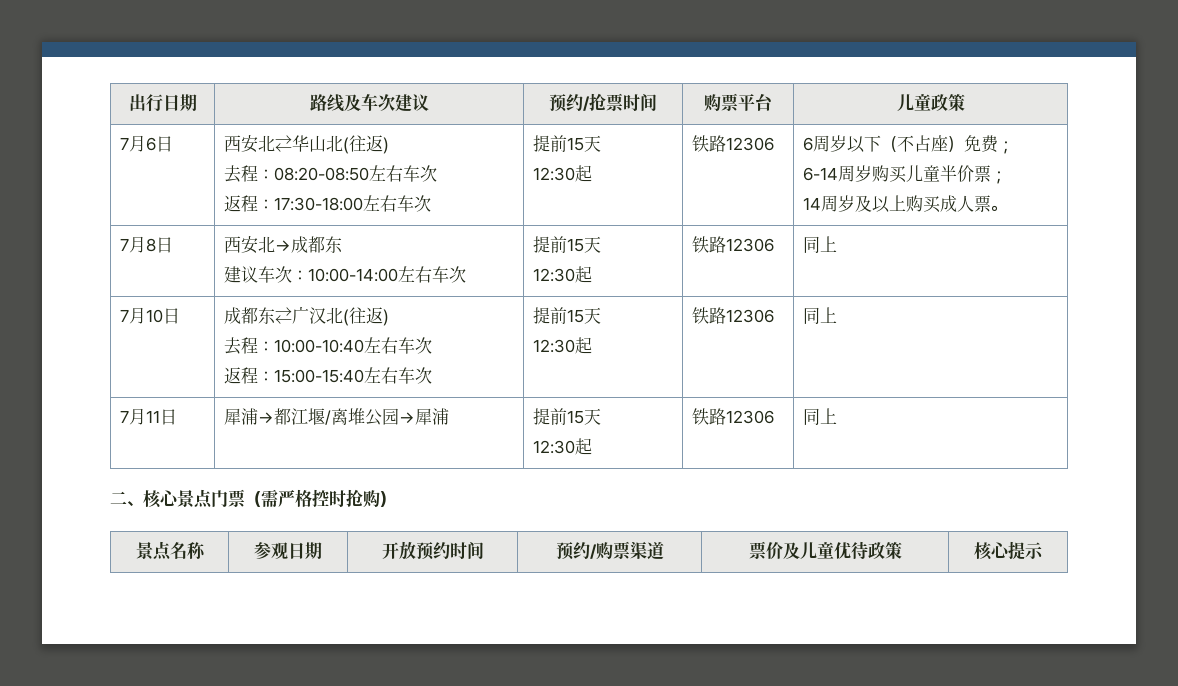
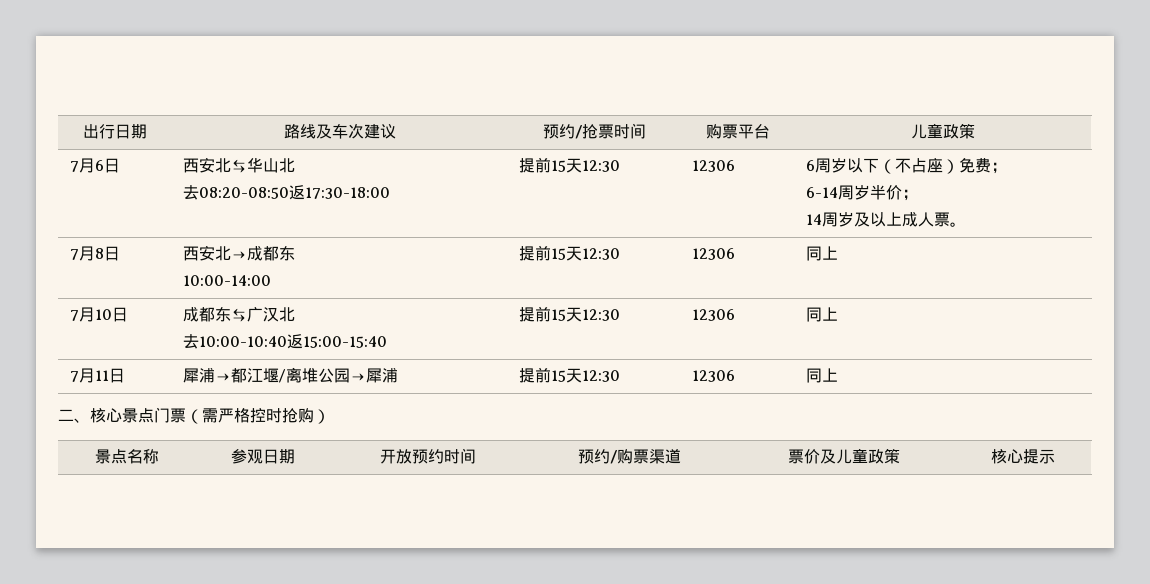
[342,135,389,154] [223,165,437,183] [223,195,274,212] (往返) // 去程：08:20-08:50左右车次 // 返程： -> [182,185,305,200] // 去08:20-08:50返
[362,195,431,212] [532,135,601,152] [532,165,592,182] [691,135,726,152] 左右车次 | 提前15天 // 12:30起 | 铁路 -> [518,157,620,173] | 提前15天12:30 |
[871,165,991,183] 购买儿童半价票 -> [869,185,902,200] 半价
[905,195,941,213] 购买 -> (902, 219) none
[223,266,308,283] 建议车次： -> (295, 253) none
[397,266,466,283] [532,236,601,253] [532,266,592,283] [691,236,726,253] 左右车次 | 提前15天 // 12:30起 | 铁路 -> [518,245,620,261] | 提前15天12:30 |
[342,307,389,326] [223,337,432,355] [223,367,274,384] (往返) // 去程：10:00-10:40左右车次 // 返程： -> [182,334,303,349] // 去10:00-10:40返
[363,367,432,384] [532,307,601,324] [532,337,592,354] [691,307,726,324] 左右车次 | 提前15天 // 12:30起 | 铁路 -> [518,306,620,322] | 提前15天12:30 |
[532,438,592,455] [691,408,726,425] // 12:30起 | 铁路 -> [581,370,620,382] 12:30 |
[833,541,868,559] 优待 -> (868, 455) none

